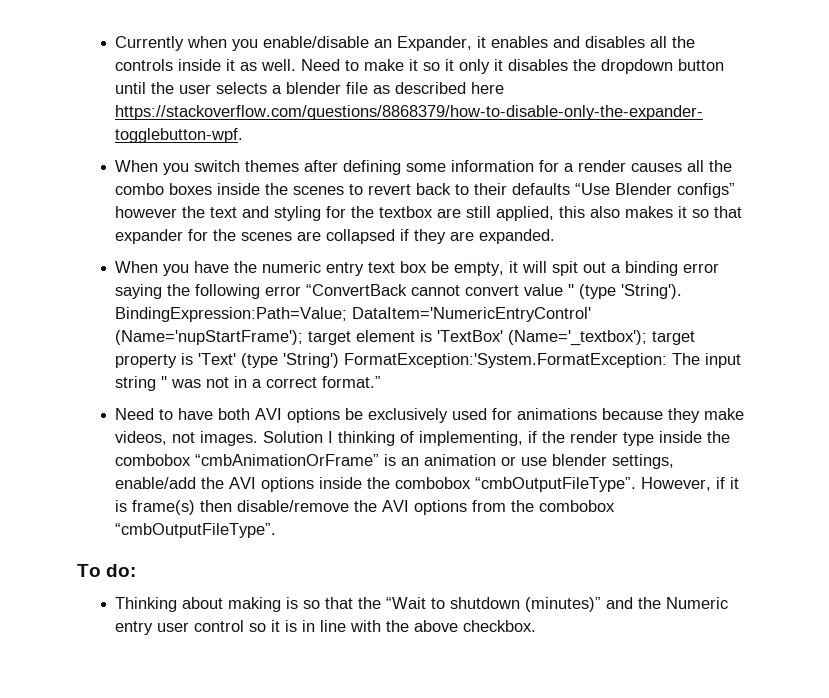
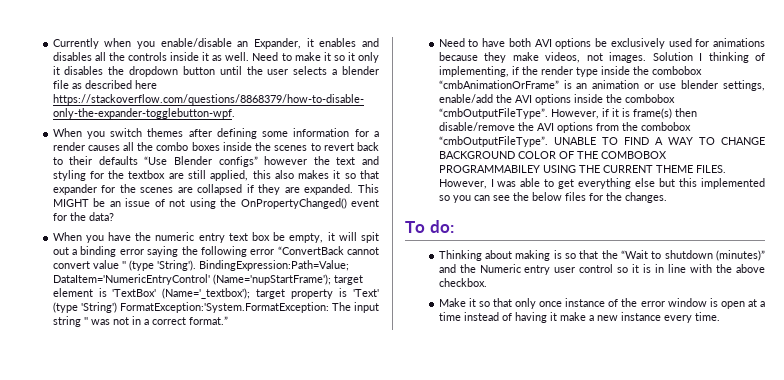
(556, 236) none -> [358,184,379,193] [52,198,379,209] [52,212,114,221] This MIGHT be an issue of not using the OnPropertyChanged() event for the data?
(277, 530) none -> [553,137,765,145] [438,151,667,159] [438,165,726,173] [438,178,765,189] [438,192,667,203] UNABLE TO FIND A WAY TO CHANGE BACKGROUND COLOR OF THE COMBOBOX PROGRAMMABILEY USING THE CURRENT THEME FILES. However, I was able to get everything else but this implemented so you can see the below files for the changes.
(537, 626) none -> [438,298,765,309] [438,312,720,323] // Make it so that only once instance of the error window is open at a time instead of having it make a new instance every time.

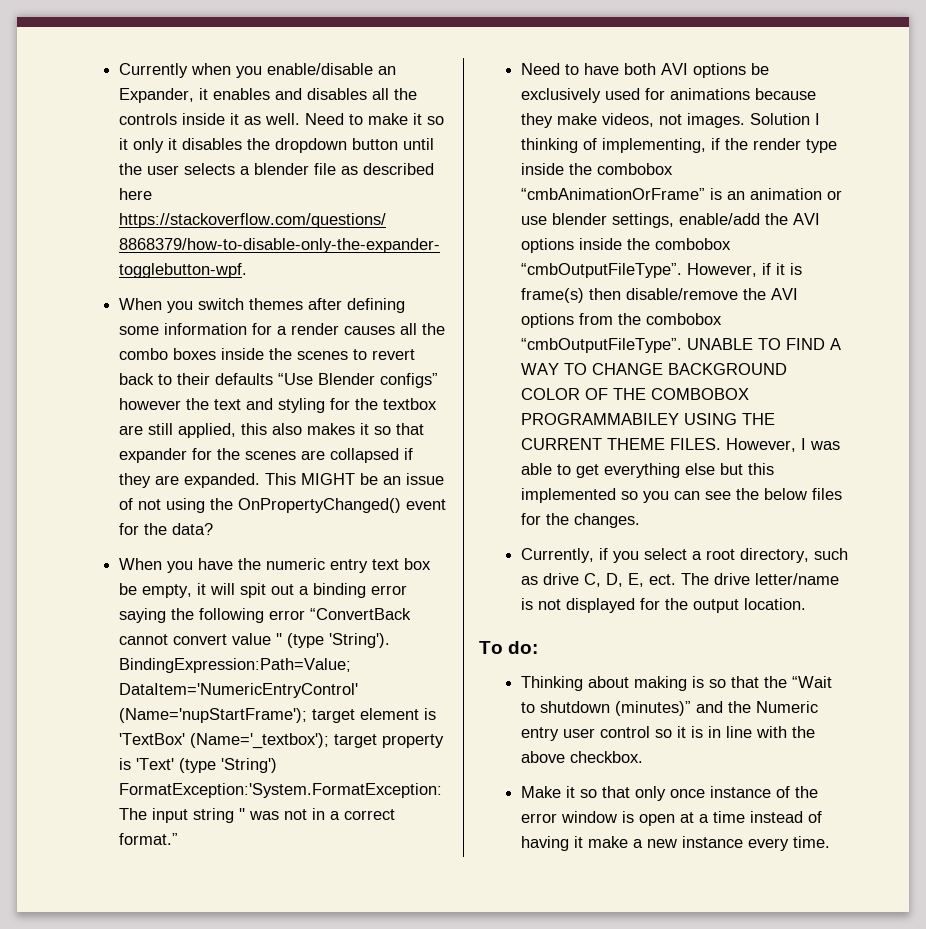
(667, 197) none -> [521,548,849,563] [521,573,840,587] [521,598,807,613] // Currently, if you select a root directory, such as drive C, D, E, ect. The drive letter/name is not displayed for the output location.

